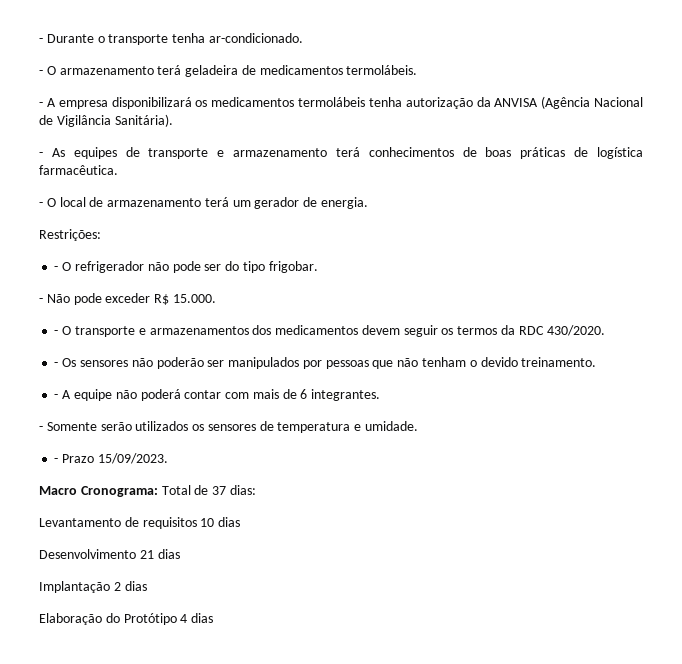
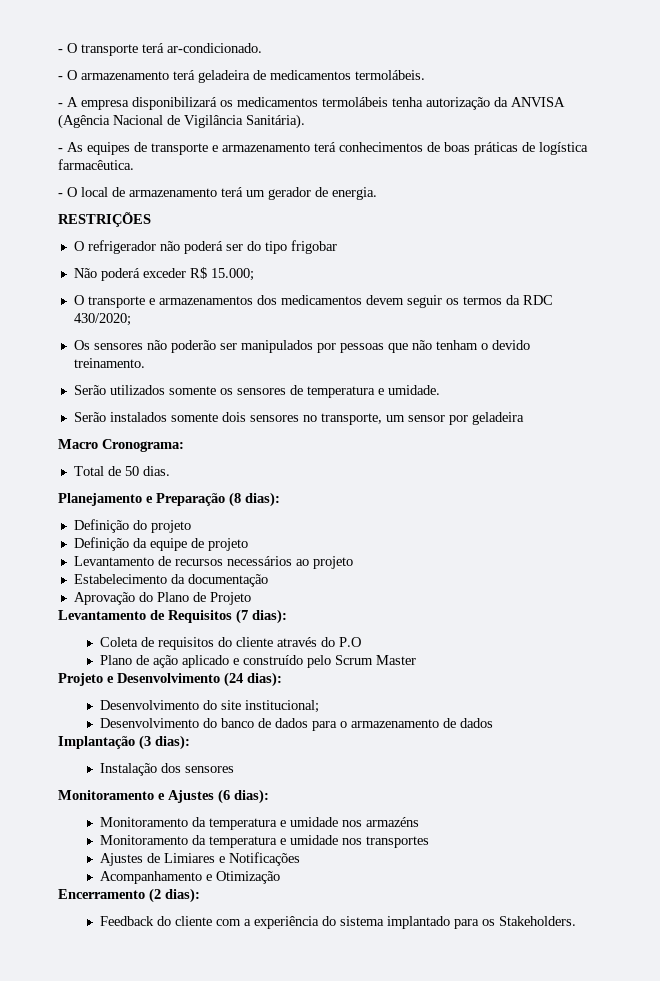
[39,33,206,45] - Durante o transporte tenha -> [58,43,164,56] - O transporte terá
[39,229,101,241] [54,266,59,271] Restrições: // - -> [58,212,151,227] RESTRIÇÕES //
[172,261,201,273] pode -> [183,241,223,254] poderá
[268,261,318,273] [39,293,216,305] [54,330,59,335] frigobar. // - Não pode exceder R$ 15.000. // - -> [290,240,337,254] [73,267,254,281] frigobar // Não poderá exceder R$ 15.000; //
[546,325,605,336] [54,362,59,367] 430/2020. // - -> [73,313,131,326] 430/2020; //
[54,389,381,401] [39,421,189,431] - A equipe não poderá contar com mais de 6 integrantes. // - Somente serão utilizados -> [73,385,216,395] Serão utilizados somente
[54,453,168,464] - Prazo 15/09/2023. -> [73,412,524,425] Serão instalados somente dois sensores no transporte, um sensor por geladeira
(158, 491) none -> (184, 445) //
[212,485,256,495] [39,517,241,529] [39,549,180,559] [39,581,147,593] [39,613,214,625] 37 dias: // Levantamento de requisitos 10 dias // Desenvolvimento 21 dias // Implantação 2 dias // Elaboração do Protótipo 4 dias -> [124,466,170,476] [58,492,280,507] [73,519,191,533] [73,537,248,551] [73,556,353,569] [73,574,268,587] [73,592,251,605] [58,609,287,624] [99,637,361,650] [99,655,416,668] [58,672,282,687] [99,700,319,713] [99,718,493,731] [58,735,190,750] [99,763,234,776] [58,789,269,804] [99,817,419,830] [99,835,429,848] [99,852,300,866] [99,871,280,884] [58,888,200,903] [99,916,576,929] 50 dias. // Planejamento e Preparação (8 dias): // Definição do projeto // Definição da equipe de projeto // Levantamento de recursos necessários ao projeto // Estabelecimento da documentação // Aprovação do Plano de Projeto // Levantamento de Requisitos (7 dias): // Coleta de requisitos do cliente através do P.O // Plano de ação aplicado e construído pelo Scrum Master // Projeto e Desenvolvimento (24 dias): // Desenvolvimento do site institucional; // Desenvolvimento do banco de dados para o armazenamento de dados // Implantação (3 dias): // Instalação dos sensores // Monitoramento e Ajustes (6 dias): // Monitoramento da temperatura e umidade nos armazéns // Monitoramento da temperatura e umidade nos transportes // Ajustes de Limiares e Notificações // Acompanhamento e Otimização // Encerramento (2 dias): // Feedback do cliente com a experiência do sistema implantado para os Stakeholders.

